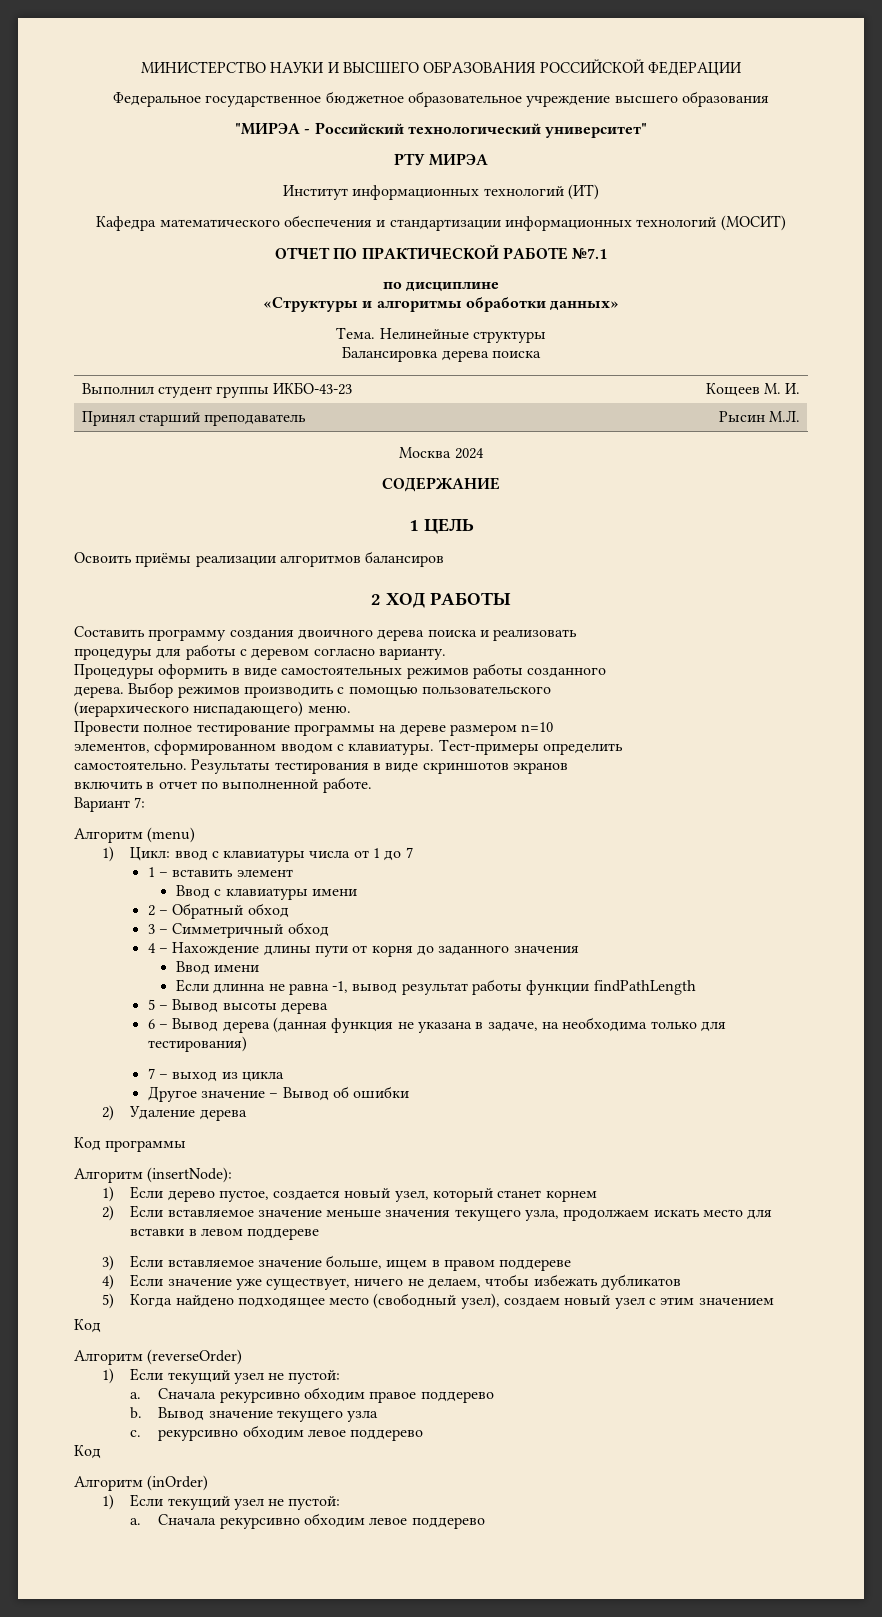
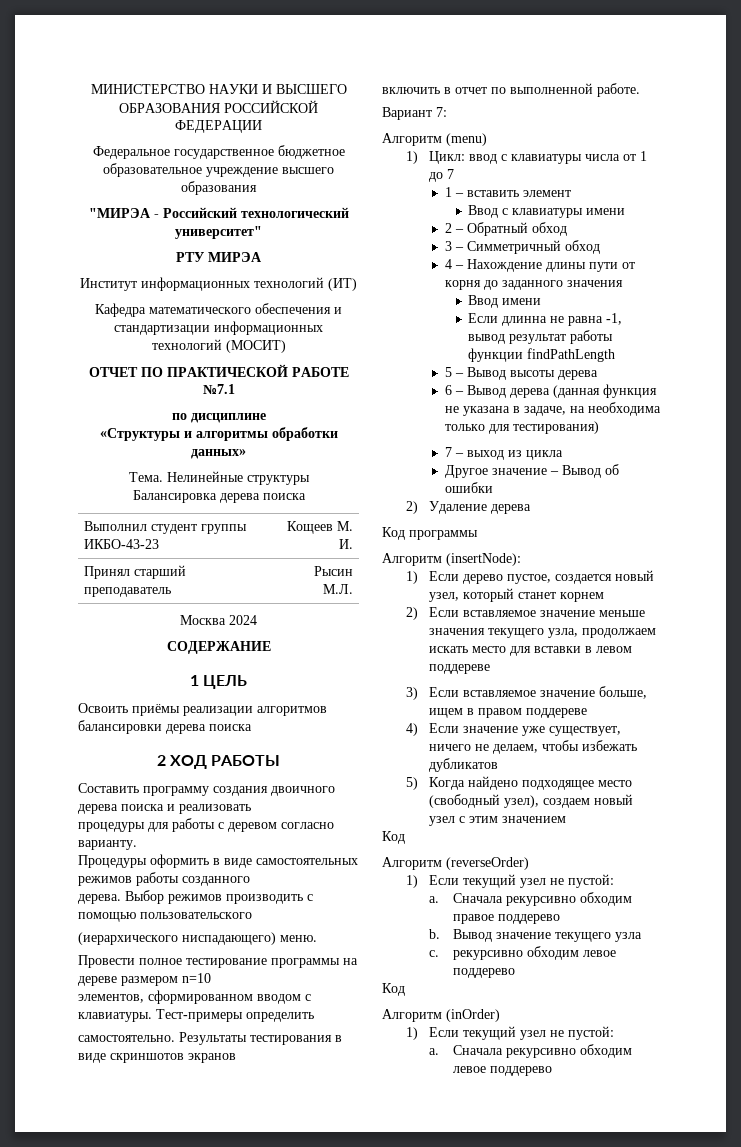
[365,551,445,567] балансиров -> [78,720,252,734] балансировки дерева поиска

